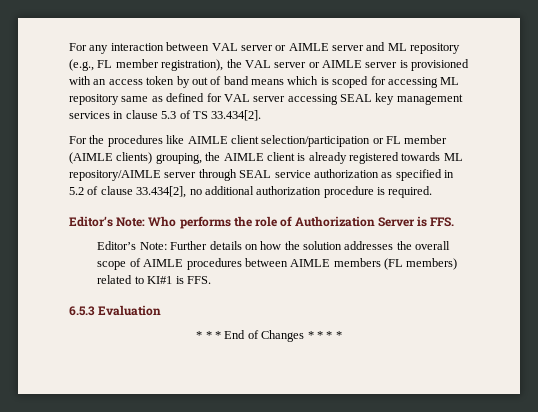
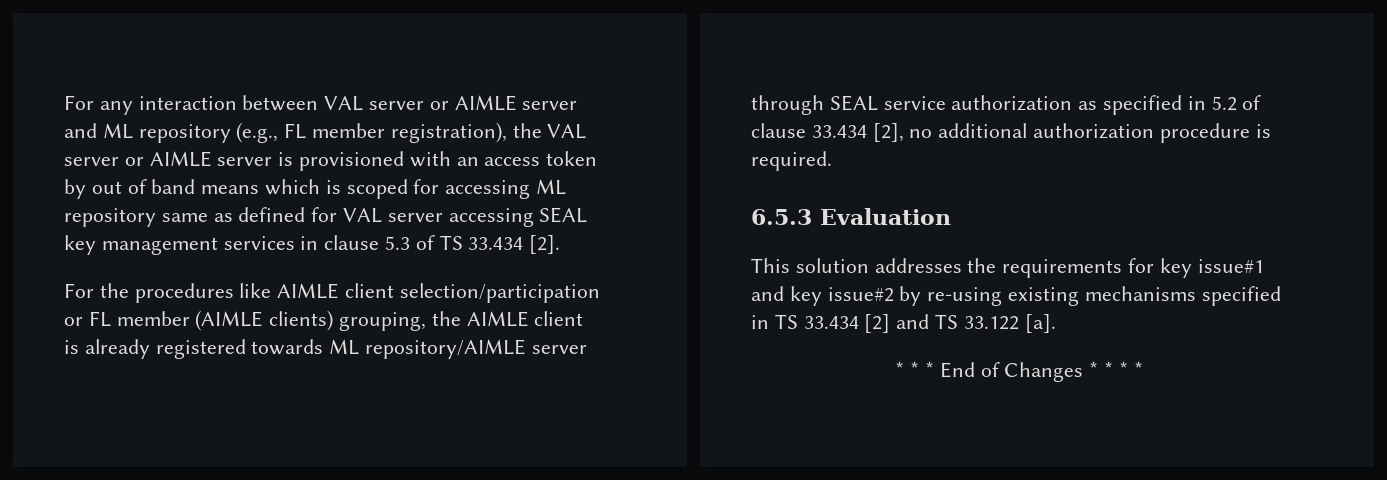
[211,110,262,121] 33.434[2]. -> [468,235,561,254] 33.434 [2].
[136,186,187,198] 33.434[2], -> [811,123,904,142] 33.434 [2],
[69,216,455,229] [97,241,451,250] [97,258,458,270] [97,275,211,284] [69,305,162,316] Editor’s Note: Who performs the role of Authorization Server is FFS. // Editor’s Note: Further details on how the solution addresses the overall scope of AIMLE procedures between AIMLE members (FL members) related to KI#1 is FFS. // 6.5.3 Evaluation -> [751,208,951,225] [751,258,1264,278] [751,286,1281,306] [751,314,1056,333] 6.5.3 Evaluation // This solution addresses the requirements for key issue#1 and key issue#2 by re-using existing mechanisms specified in TS 33.434 [2] and TS 33.122 [a].

